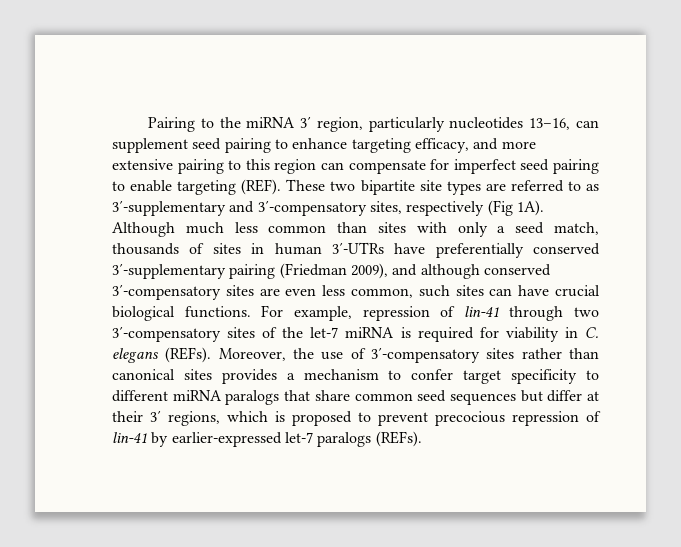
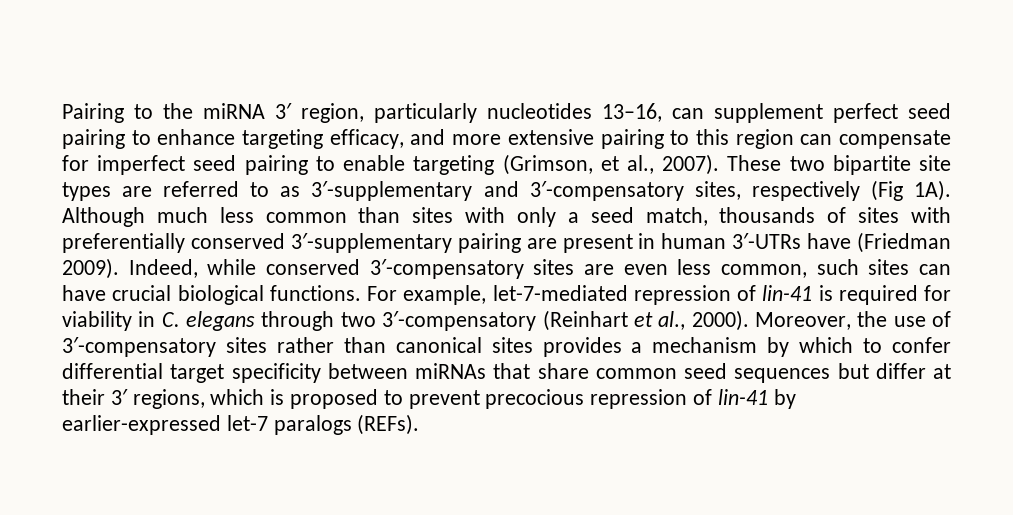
(188, 145) none -> [833,103,898,123] perfect
[241,179,282,195] (REF). -> [502,154,720,175] (Grimson, et al., 2007).
[251,242,600,258] [112,263,480,279] in human 3′-UTRs have preferentially conserved 3′-supplementary pairing (Friedman 2009), and although -> [911,207,951,223] [62,232,951,253] [62,258,257,279] with preferentially conserved 3′-supplementary pairing are present in human 3′-UTRs have (Friedman 2009). Indeed, while
[362,306,599,321] [112,327,395,342] repression of lin-41 through two 3′-compensatory sites of the let-7 miRNA -> [492,285,813,305] let-7-mediated repression of lin-41
[165,347,212,363] (REFs). -> [261,310,749,331] through two 3′-compensatory (Reinhart et al., 2000).
(379, 374) none -> [767,337,854,357] by which
(454, 374) none -> [62,363,163,379] differential
[586,370,600,380] [112,390,280,405] to different miRNA paralogs -> [327,363,486,379] between miRNAs

